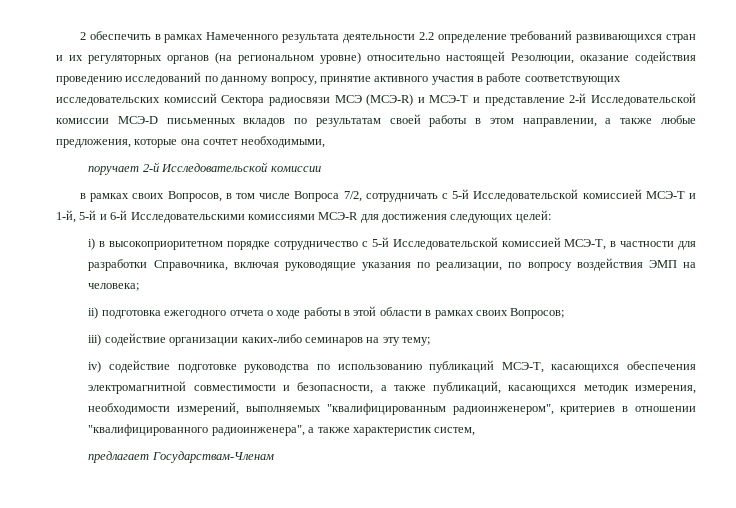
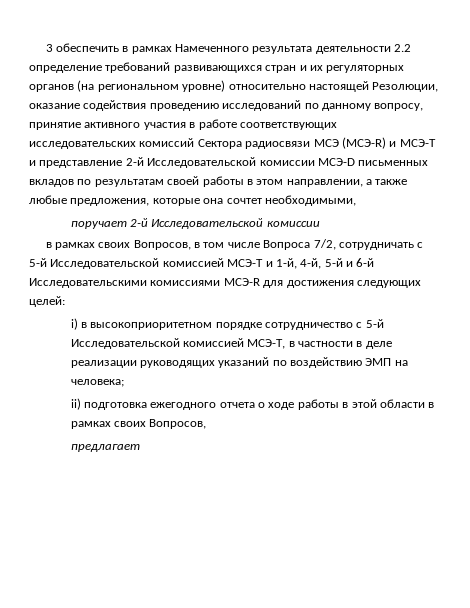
[80,32,87,40] 2 -> [45,44,53,52] 3
(76, 216) none -> [300,258,322,269] 4-й,
[677,241,696,250] [88,258,643,271] для разработки Справочника, включая руководящие указания по реализации, по вопросу воздействия -> [356,341,392,349] [70,357,363,368] в деле реализации руководящих указаний по воздействию
[510,308,565,319] [88,333,431,346] [88,360,696,373] [88,381,697,394] [88,402,696,415] [88,424,476,436] Вопросов; // iii) содействие организации каких-либо семинаров на эту тему; // iv) содействие подготовке руководства по использованию публикаций МСЭ-Т, касающихся обеспечения электромагнитной совместимости и безопасности, а также публикаций, касающихся методик измерения, необходимости измерений, выполняемых "квалифицированным радиоинженером", критериев в отношении "квалифицированного радиоинженера", а также характеристик систем, -> [149,419,207,429] Вопросов,
[151,451,274,463] Государствам-Членам -> (140, 448) none

